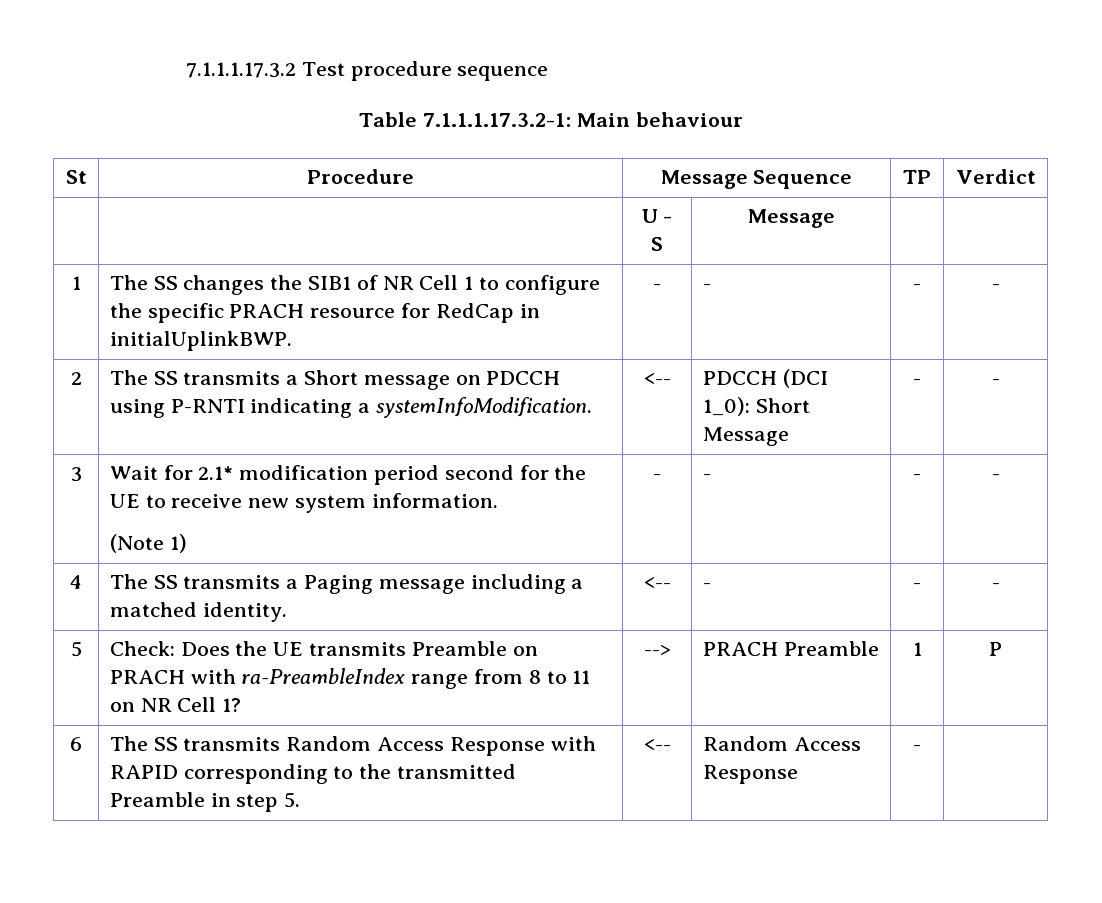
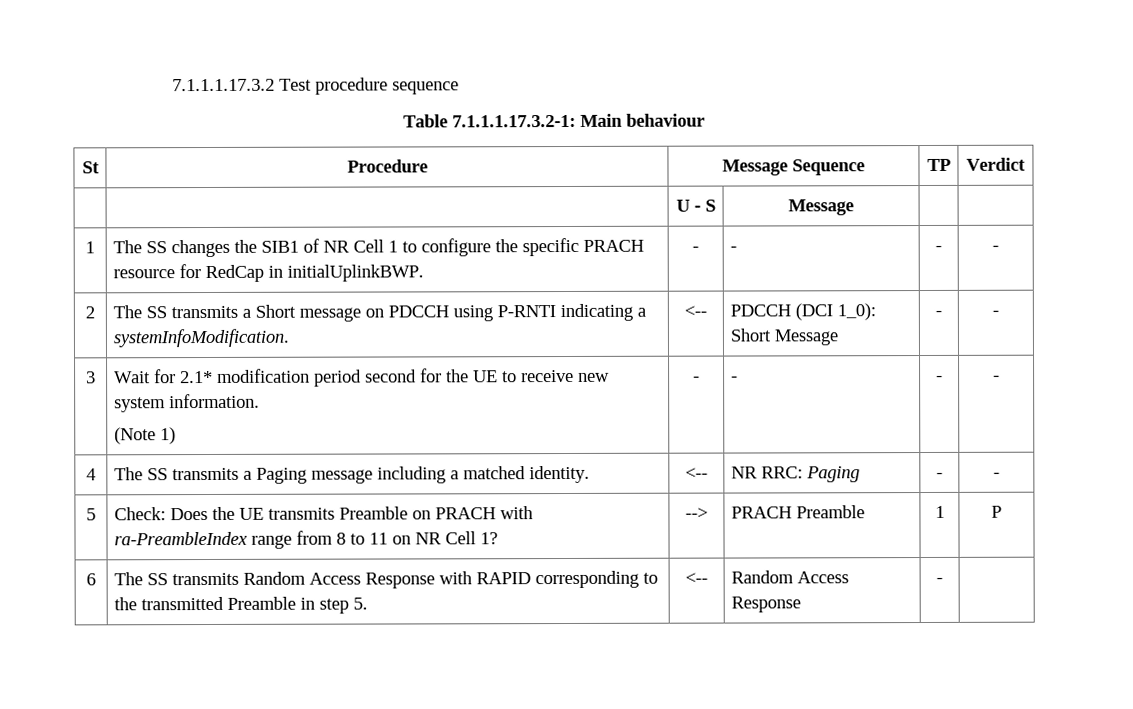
[702,583,711,589] - -> [730,466,860,483] NR RRC: Paging

